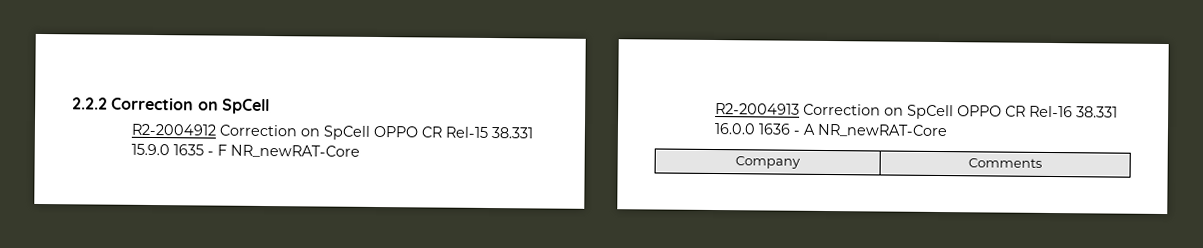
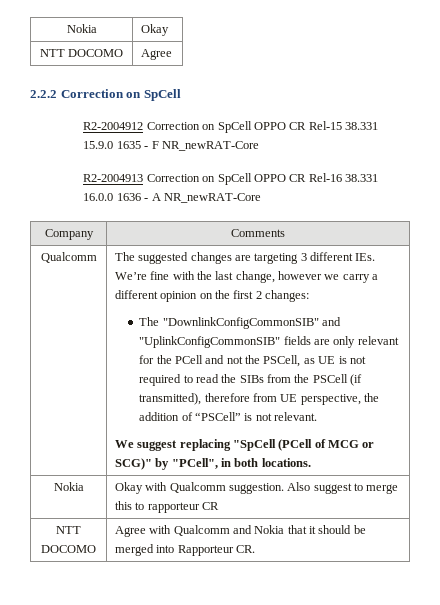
(72, 103) none -> [66,24,97,33] [140,24,169,36] [39,49,124,57] [140,49,172,60] Nokia | Okay // NTT DOCOMO | Agree //
(1042, 163) none -> [40,252,97,263] [114,252,376,264] [114,271,379,283] [114,290,310,302] [139,317,341,329] [139,336,399,348] [139,355,366,367] [139,374,363,386] [139,393,380,405] [139,412,318,421] [114,439,375,451] [114,458,311,470] [53,482,84,491] [114,482,399,494] [114,501,219,513] [56,526,81,534] [41,545,96,553] [114,525,366,537] [114,544,255,556] // Qualcomm | The suggested changes are targeting 3 different IEs. We’re fine with the last change, however we carry a different opinion on the first 2 changes: // The "DownlinkConfigCommonSIB" and "UplinkConfigCommonSIB" fields are only relevant for the PCell and not the PSCell, as UE is not required to read the SIBs from the PSCell (if transmitted), therefore from UE perspective, the addition of “PSCell” is not relevant. // We suggest replacing "SpCell (PCell of MCG or SCG)" by "PCell", in both locations. // Nokia | Okay with Qualcomm suggestion. Also suggest to merge this to rapporteur CR // NTT DOCOMO | Agree with Qualcomm and Nokia that it should be merged into Rapporteur CR.

